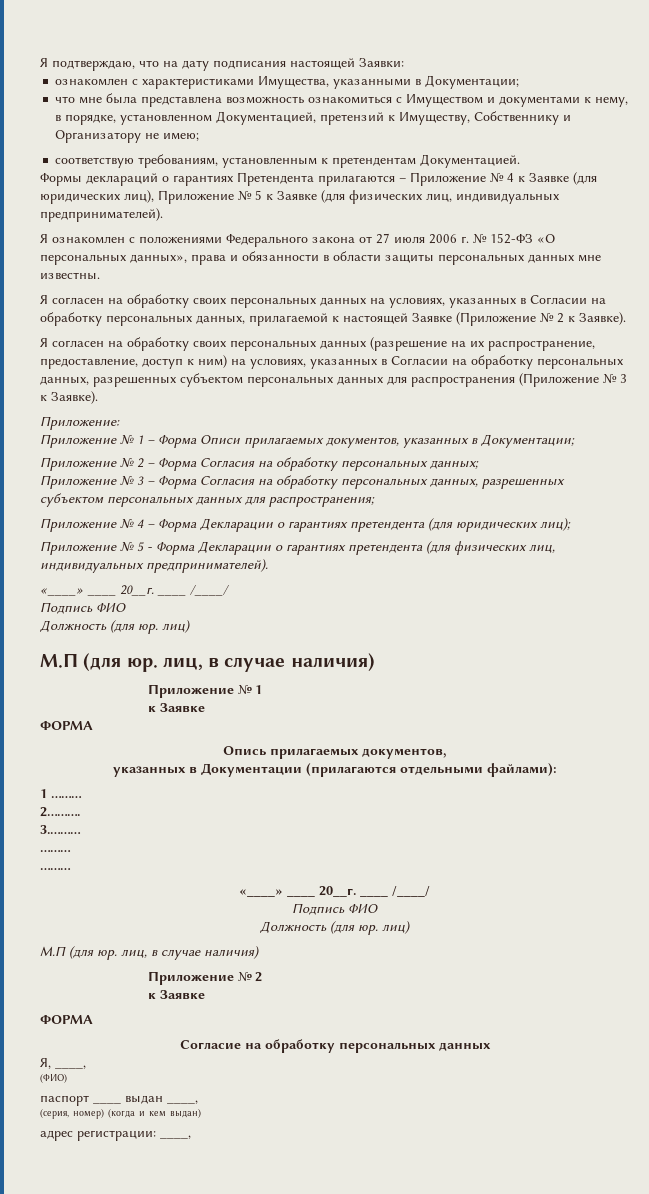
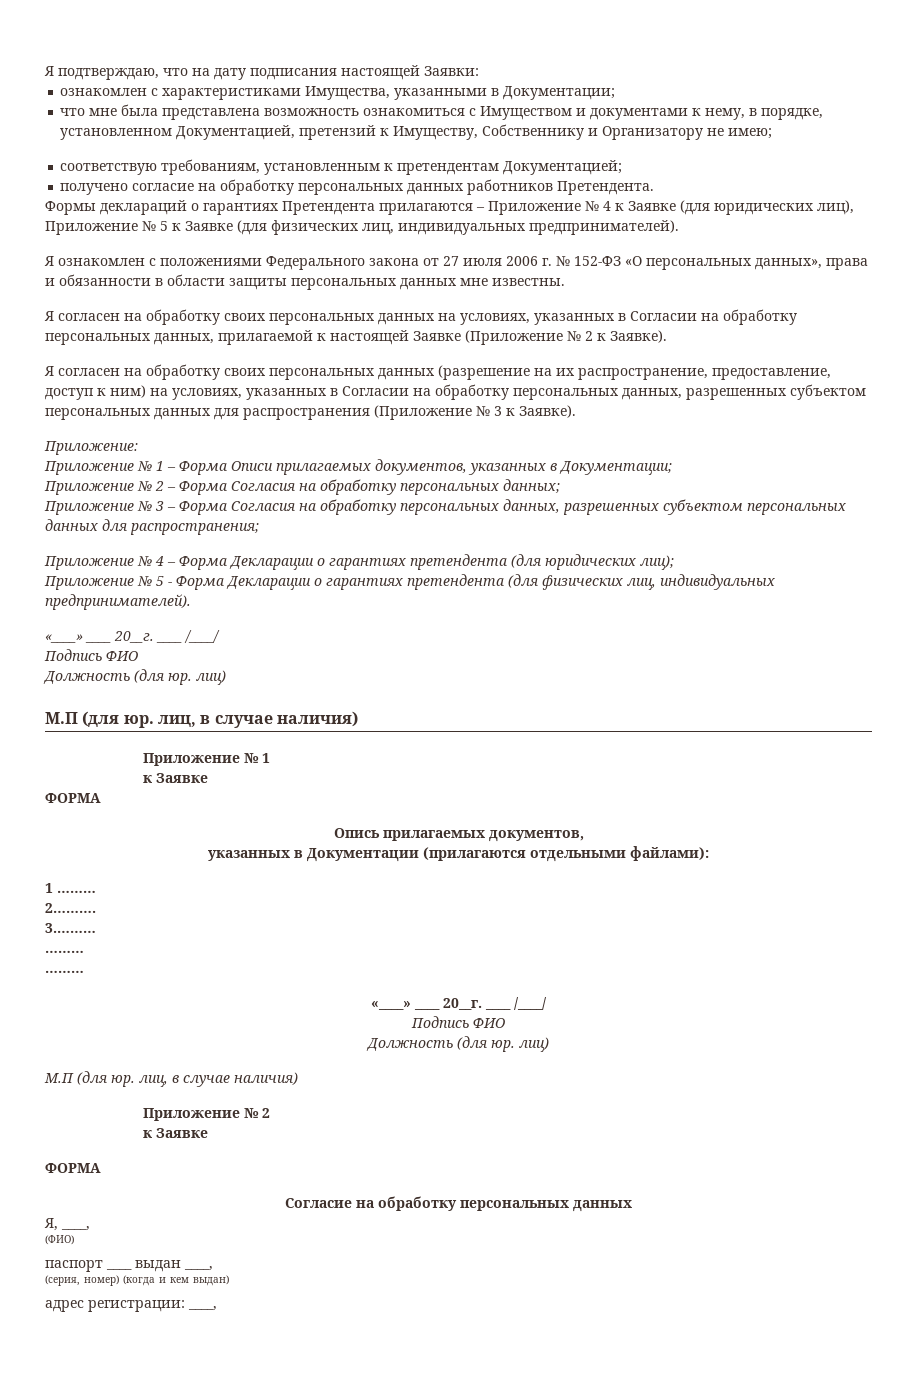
[420,154,521,168] Документацией. -> [503,160,623,175] [60,179,655,195] Документацией; // получено согласие на обработку персональных данных работников Претендента.

